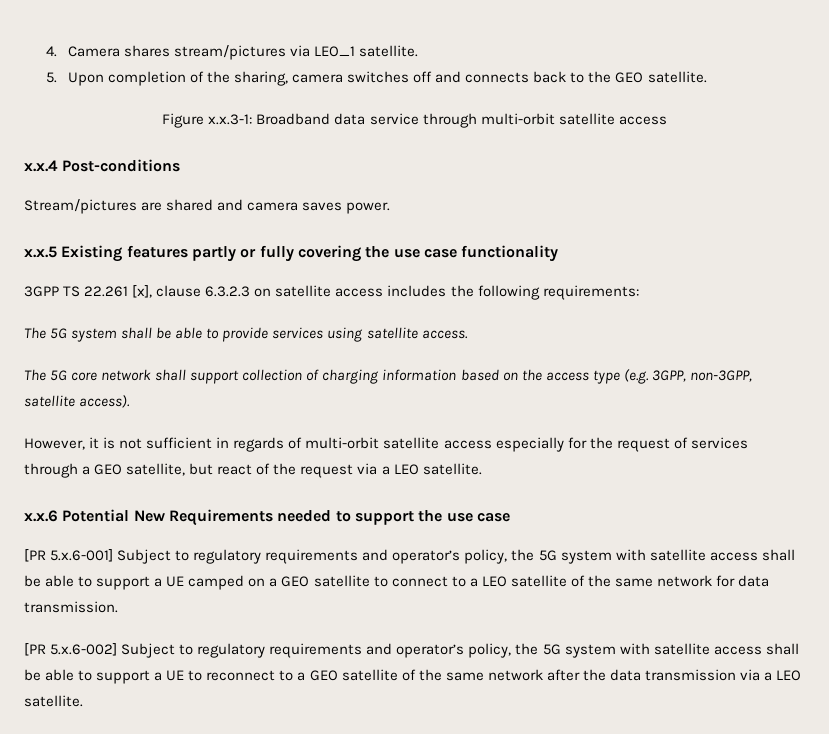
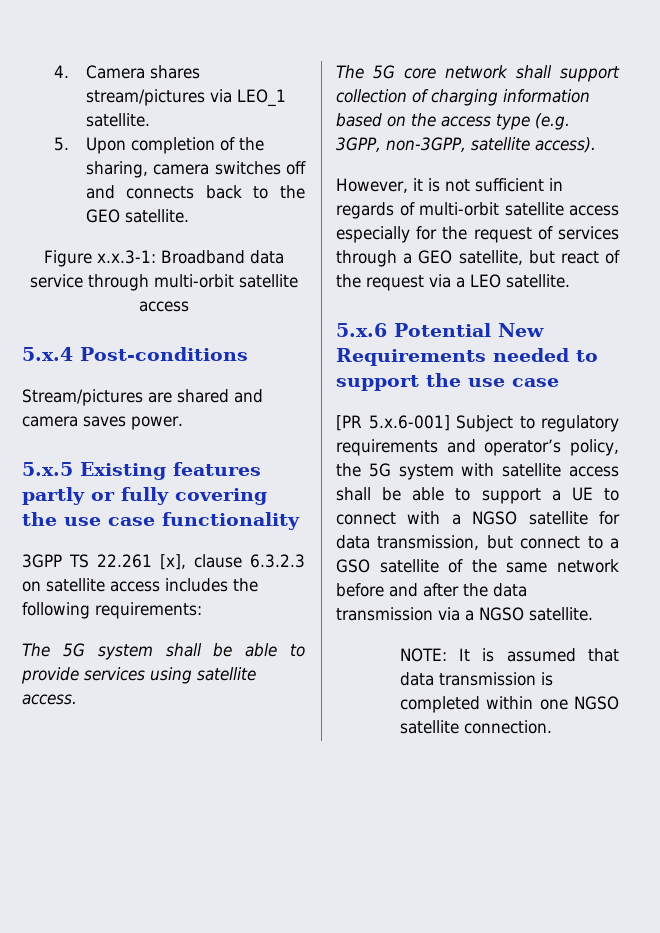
[24,160,58,172] x.x.4 -> [22,347,73,361] 5.x.4
[24,246,57,258] x.x.5 -> [22,462,73,476] 5.x.5
[24,510,58,522] x.x.6 -> [336,323,387,337] 5.x.6
[188,575,388,590] camped on a GEO satellite to -> [604,488,619,501] [336,511,620,525] [336,535,513,550] to connect with a NGSO satellite for data transmission, but
[481,575,770,587] [24,601,118,613] [24,643,799,658] [24,669,543,684] LEO satellite of the same network for data transmission. // [PR 5.x.6-002] Subject to regulatory requirements and operator’s policy, the 5G system with satellite access shall be able to support a UE to reconnect to a GEO satellite of the same network -> [336,559,619,573] [336,583,418,597] GSO satellite of the same network before and
[776,670,802,681] [24,695,83,707] LEO satellite. -> [479,607,593,621] [399,648,619,662] [399,672,553,686] [399,696,619,713] [399,720,552,734] NGSO satellite. // NOTE: It is assumed that data transmission is completed within one NGSO satellite connection.

